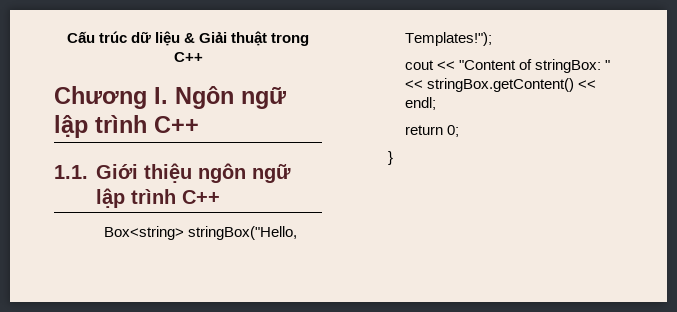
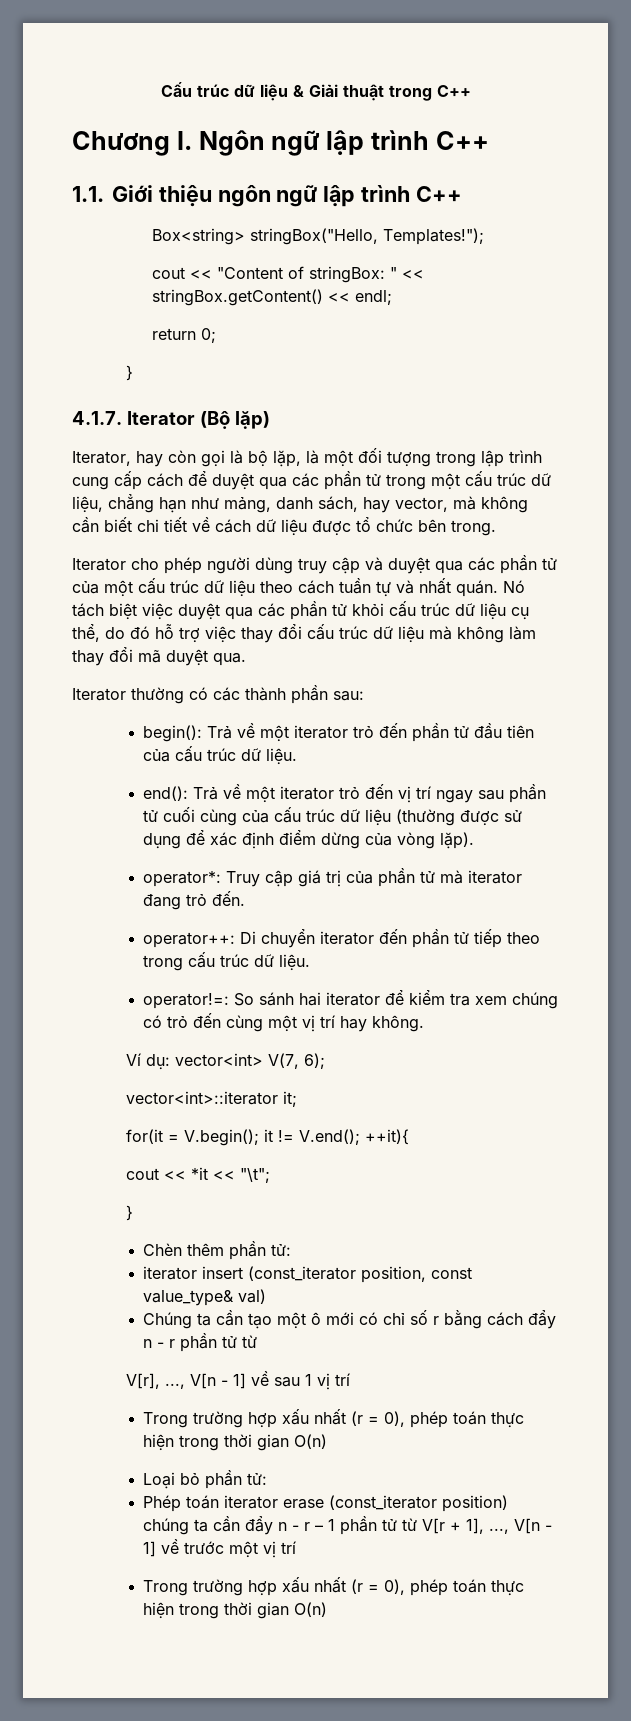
(394, 158) none -> [72,411,270,429] [72,448,542,467] [72,471,551,490] [72,494,528,513] [72,517,496,536] [72,555,557,574] [72,578,525,597] [72,601,529,620] [72,624,536,643] [72,647,246,666] [72,685,364,704] [143,723,535,742] [143,746,298,765] [143,784,547,803] [143,807,523,826] [143,830,475,849] [143,868,523,887] [143,891,246,910] [143,929,541,948] [143,952,311,971] [143,990,559,1009] [143,1013,425,1032] [125,1053,325,1070] [125,1091,297,1107] [125,1129,409,1146] [125,1167,270,1183] [125,1205,133,1221] [143,1241,292,1260] [143,1266,473,1283] [143,1289,267,1306] [143,1310,557,1329] [143,1333,258,1352] [125,1371,350,1390] [143,1409,525,1428] [143,1434,328,1451] [143,1470,268,1489] [143,1495,509,1512] [143,1516,553,1535] [143,1539,297,1558] [143,1577,525,1596] [143,1602,328,1619] // 4.1.7. Iterator (Bộ lặp) // Iterator, hay còn gọi là bộ lặp, là một đối tượng trong lập trình cung cấp cách để duyệt qua các phần tử trong một cấu trúc dữ liệu, chẳng hạn như mảng, danh sách, hay vector, mà không cần biết chi tiết về cách dữ liệu được tổ chức bên trong. // Iterator cho phép người dùng truy cập và duyệt qua các phần tử của một cấu trúc dữ liệu theo cách tuần tự và nhất quán. Nó tách biệt việc duyệt qua các phần tử khỏi cấu trúc dữ liệu cụ thể, do đó hỗ trợ việc thay đổi cấu trúc dữ liệu mà không làm thay đổi mã duyệt qua. // Iterator thường có các thành phần sau: // begin(): Trả về một iterator trỏ đến phần tử đầu tiên của cấu trúc dữ liệu. // end(): Trả về một iterator trỏ đến vị trí ngay sau phần tử cuối cùng của cấu trúc dữ liệu (thường được sử dụng để xác định điểm dừng của vòng lặp). // operator*: Truy cập giá trị của phần tử mà iterator đang trỏ đến. // operator++: Di chuyển iterator đến phần tử tiếp theo trong cấu trúc dữ liệu. // operator!=: So sánh hai iterator để kiểm tra xem chúng có trỏ đến cùng một vị trí hay không. // Ví dụ: vector<int> V(7, 6); // vector<int>::iterator it; // for(it = V.begin(); it != V.end(); ++it){ // cout << *it << "\t"; // } // Chèn thêm phần tử: // iterator insert (const_iterator position, const value_type& val) // Chúng ta cần tạo một ô mới có chỉ số r bằng cách đẩy n - r phần tử từ // V[r], ..., V[n - 1] về sau 1 vị trí // Trong trường hợp xấu nhất (r = 0), phép toán thực hiện trong thời gian O(n) // Loại bỏ phần tử: // Phép toán iterator erase (const_iterator position) chúng ta cần đẩy n - r – 1 phần tử từ V[r + 1], ..., V[n - 1] về trước một vị trí // Trong trường hợp xấu nhất (r = 0), phép toán thực hiện trong thời gian O(n)

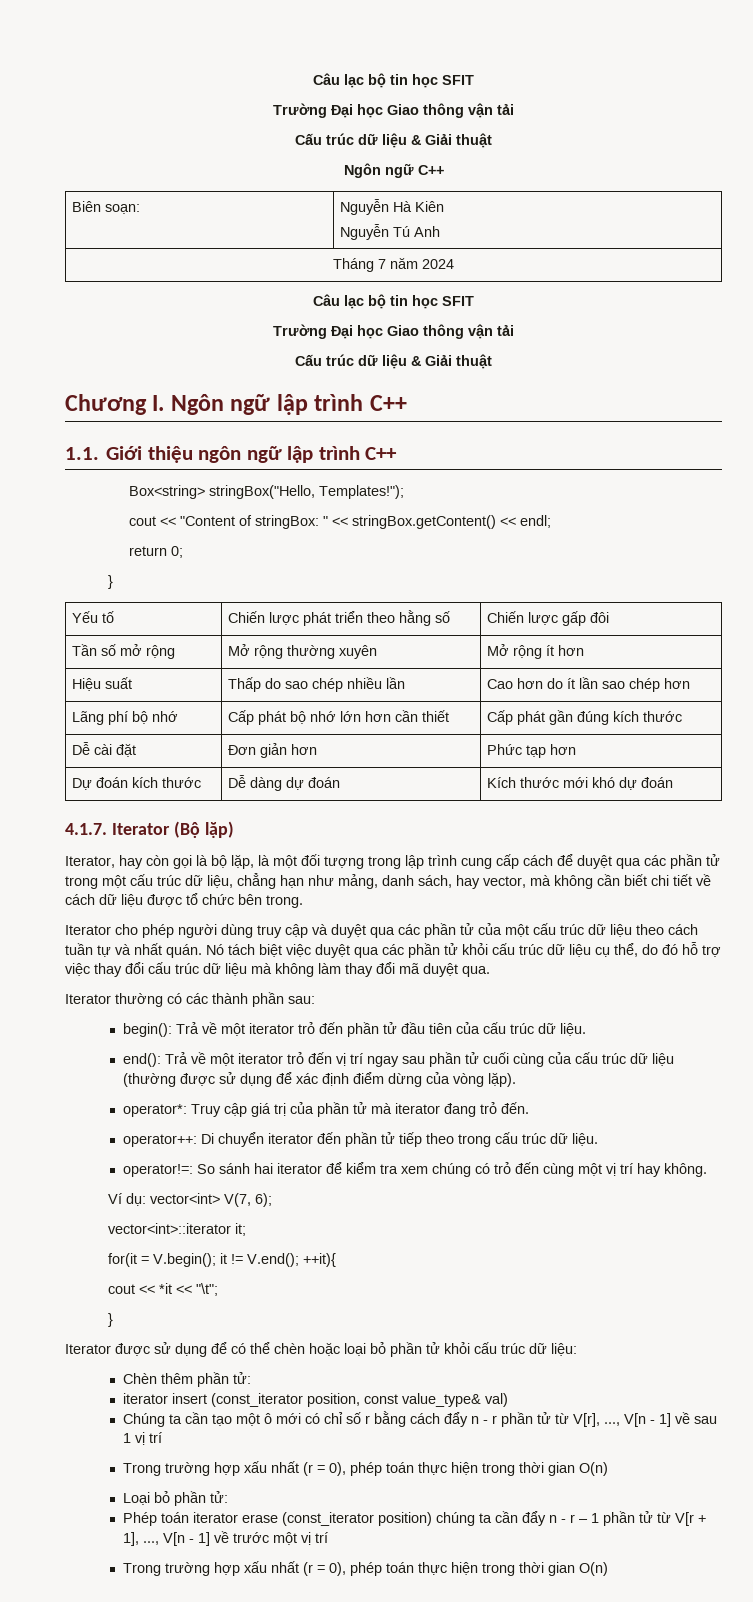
[160,82,471,101] Cấu trúc dữ liệu & Giải thuật trong C++ -> [313,73,474,88] [273,103,514,118] [295,133,492,148] [343,163,444,178] [71,201,140,214] [339,199,444,215] [339,224,440,240] [333,257,454,272] [313,294,474,309] [273,324,514,339] [295,354,492,369] Câu lạc bộ tin học SFIT // Trường Đại học Giao thông vận tải // Cấu trúc dữ liệu & Giải thuật // Ngôn ngữ C++ // Biên soạn: | Nguyễn Hà Kiên // Nguyễn Tú Anh // Tháng 7 năm 2024 // Câu lạc bộ tin học SFIT // Trường Đại học Giao thông vận tải // Cấu trúc dữ liệu & Giải thuật
(133, 373) none -> [71,611,114,623] [227,610,450,626] [486,611,609,626] [71,644,175,659] [227,644,377,659] [486,644,584,659] [71,677,132,691] [227,677,405,692] [486,677,690,692] [71,711,178,725] [227,710,449,725] [486,710,682,725] [71,742,136,757] [227,743,317,758] [486,744,576,758] [71,777,201,790] [227,775,340,791] [486,777,673,790] // Yếu tố | Chiến lược phát triển theo hằng số | Chiến lược gấp đôi // Tần số mở rộng | Mở rộng thường xuyên | Mở rộng ít hơn // Hiệu suất | Thấp do sao chép nhiều lần | Cao hơn do ít lần sao chép hơn // Lãng phí bộ nhớ | Cấp phát bộ nhớ lớn hơn cần thiết | Cấp phát gần đúng kích thước // Dễ cài đặt | Đơn giản hơn | Phức tạp hơn // Dự đoán kích thước | Dễ dàng dự đoán | Kích thước mới khó dự đoán
(133, 1213) none -> [65,1342,577,1357] // Iterator được sử dụng để có thể chèn hoặc loại bỏ phần tử khỏi cấu trúc dữ liệu:
(258, 1341) // -> (570, 1418) none

